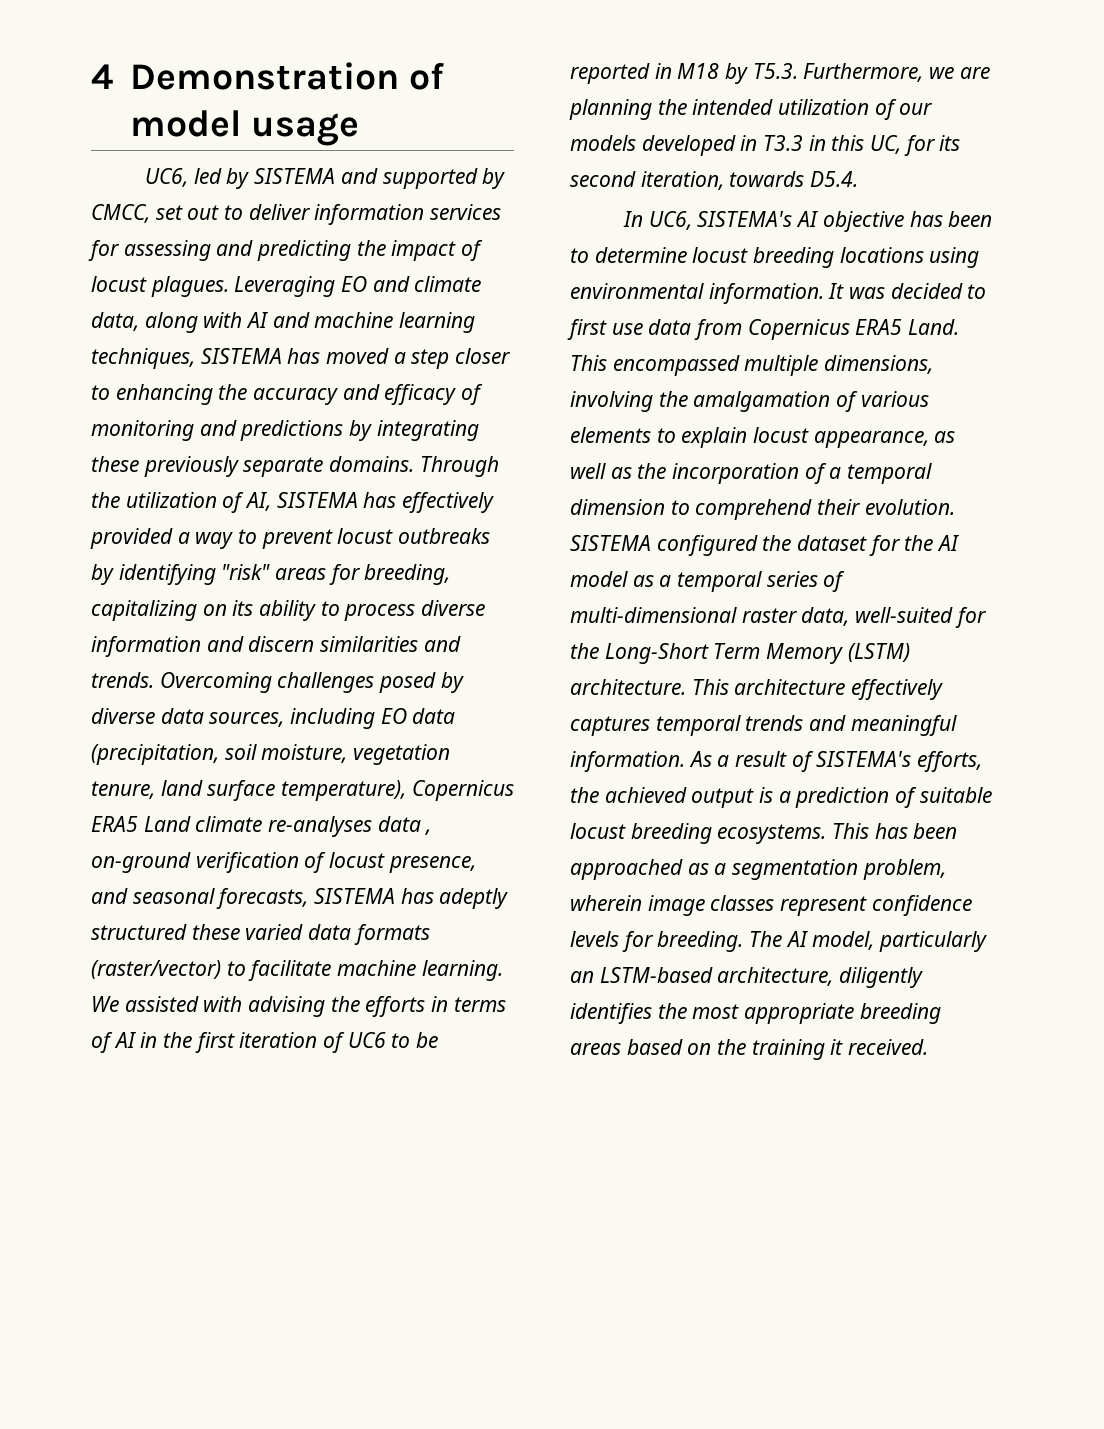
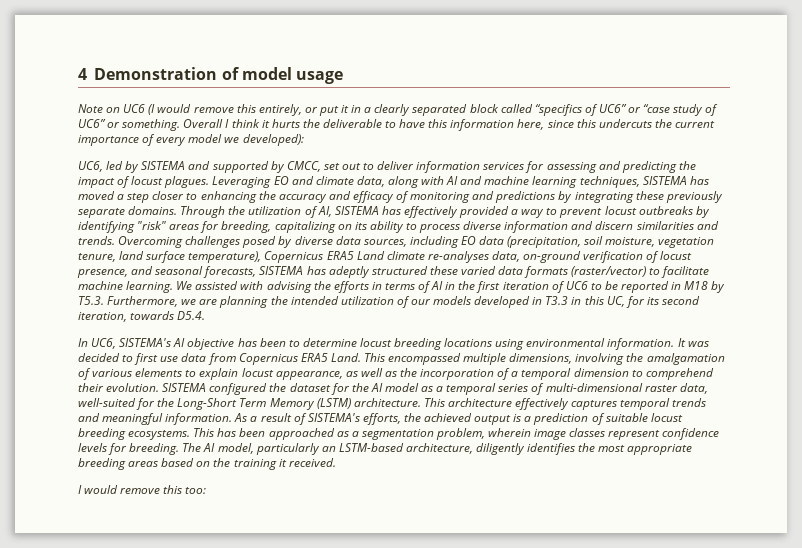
(360, 129) none -> [78,104,719,116] [78,119,715,131] [78,134,304,146] // Note on UC6 (I would remove this entirely, or put it in a clearly separated block called “specifics of UC6” or “case study of UC6” or something. Overall I think it hurts the deliverable to have this information here, since this undercuts the current importance of every model we developed):
[377,816,432,835] data , -> [491,251,520,262] data,
(929, 1047) none -> [78,485,207,494] // I would remove this too:

